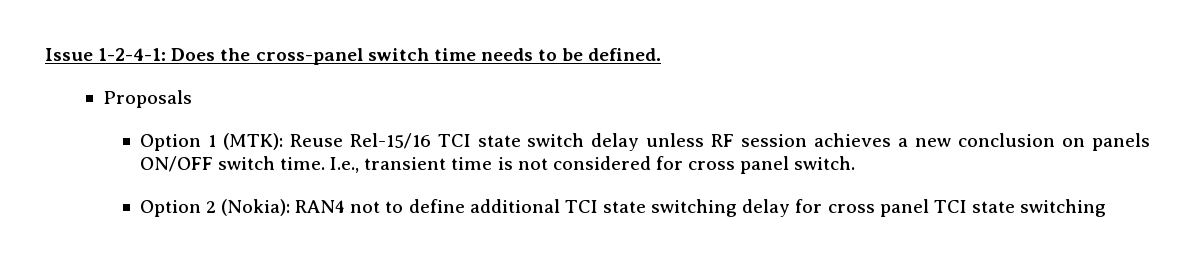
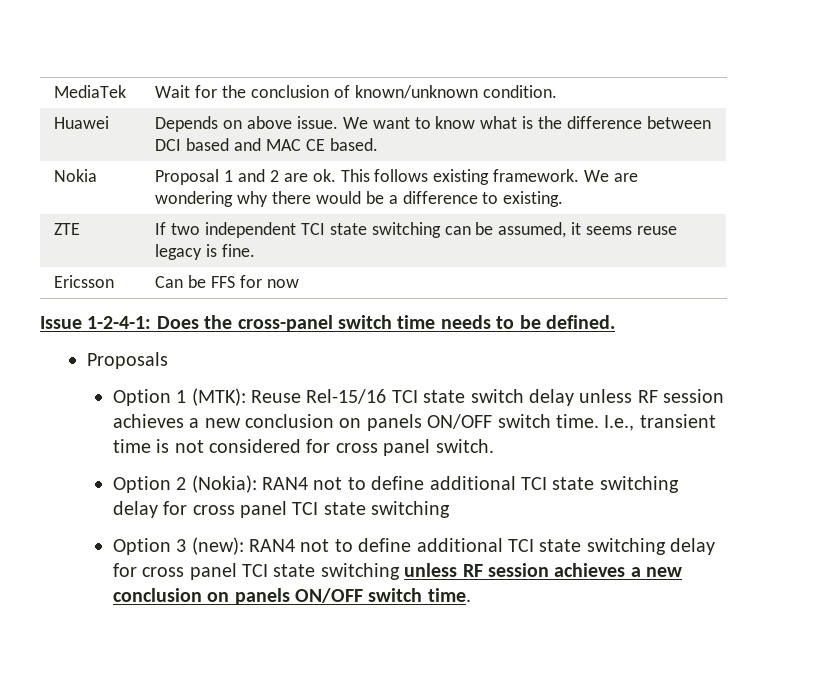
(45, 54) none -> [54,85,127,98] [155,85,557,99] [54,116,110,129] [155,116,711,132] [155,138,378,151] [54,169,98,182] [155,169,638,185] [155,191,564,207] [54,223,81,235] [155,222,677,238] [155,244,256,260] [54,275,115,288] [155,275,299,288] MediaTek | Wait for the conclusion of known/unknown condition. // Huawei | Depends on above issue. We want to know what is the difference between DCI based and MAC CE based. // Nokia | Proposal 1 and 2 are ok. This follows existing framework. We are wondering why there would be a difference to existing. // ZTE | If two independent TCI state switching can be assumed, it seems reuse legacy is fine. // Ericsson | Can be FFS for now //
(1107, 208) none -> [112,537,716,555] [112,563,683,580] [112,588,471,605] // Option 3 (new): RAN4 not to define additional TCI state switching delay for cross panel TCI state switching unless RF session achieves a new conclusion on panels ON/OFF switch time.

